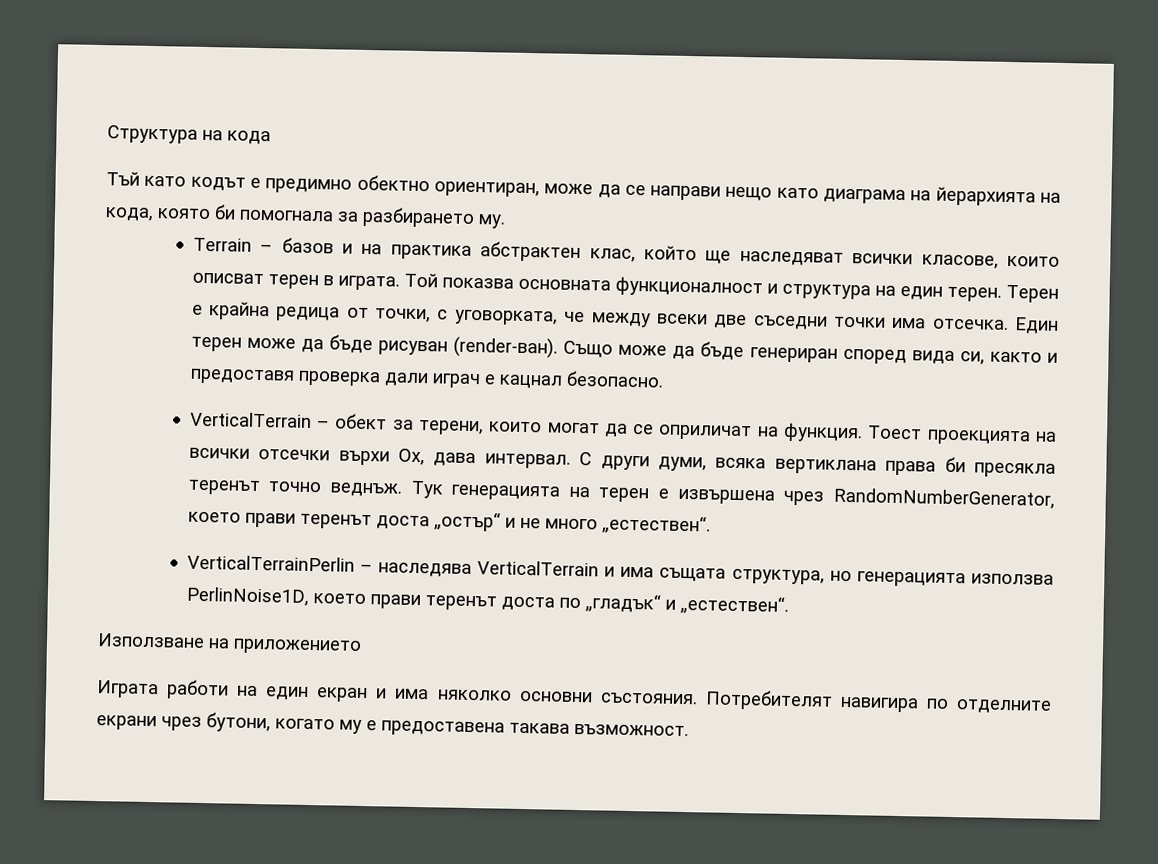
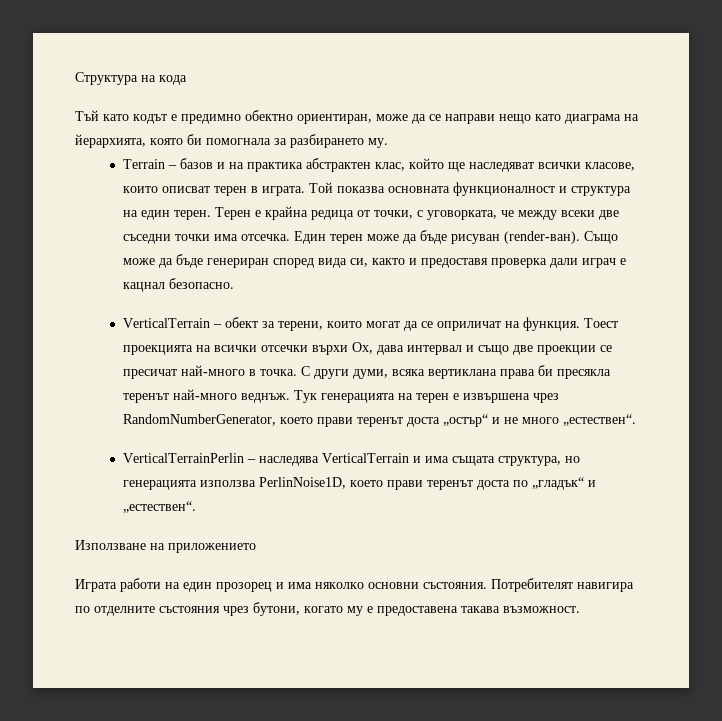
[935,186,1061,207] [105,207,154,222] йерархията на кода, -> [75,134,146,148] йерархията,
[484,453,571,469] интервал. -> [407,345,613,355] [123,365,298,379] интервал и също две проекции се пресичат най-много в точка.
[268,481,323,493] точно -> [173,389,238,400] най-много
[316,687,369,703] екран -> [216,582,272,592] прозорец
[96,715,157,731] екрани -> [159,606,220,613] състояния

